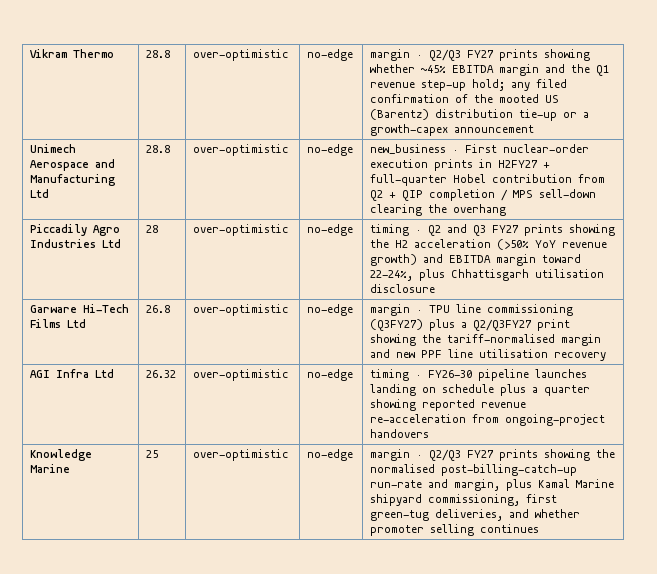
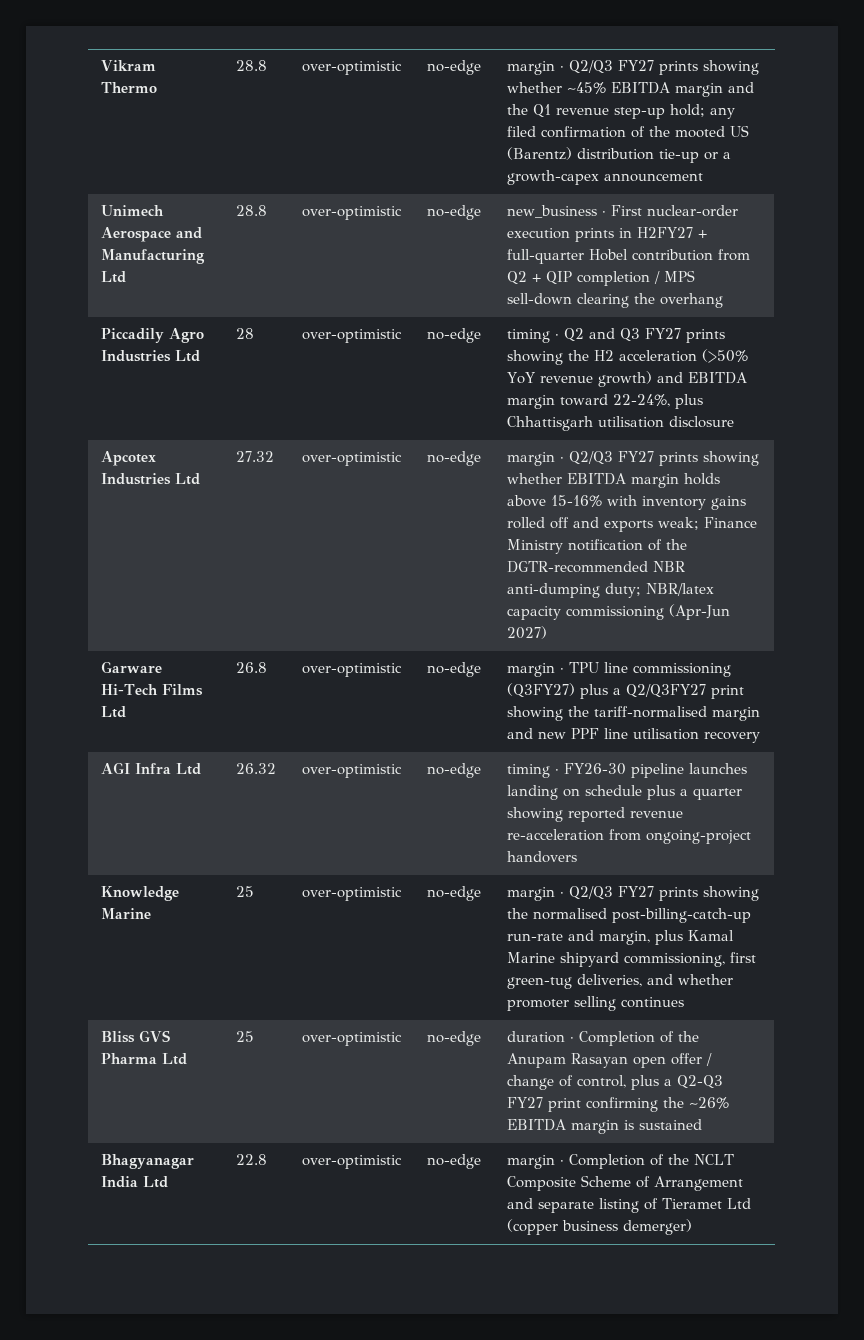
(436, 288) none -> [100,451,156,466] [100,473,200,485] [235,451,274,462] [301,452,402,466] [426,451,481,466] [506,451,759,466] [506,473,720,488] [506,495,746,510] [506,517,757,532] [506,539,687,554] [506,561,685,573] [506,583,714,598] [506,604,730,620] [506,626,547,639] // Apcotex Industries Ltd | 27.32 | over-optimistic | no-edge | margin · Q2/Q3 FY27 prints showing whether EBITDA margin holds above 15-16% with inventory gains rolled off and exports weak; Finance Ministry notification of the DGTR-recommended NBR anti-dumping duty; NBR/latex capacity commissioning (Apr-Jun 2027)
(540, 528) none -> [100,1030,170,1043] [100,1053,187,1065] [235,1031,254,1042] [301,1032,402,1046] [426,1031,481,1046] [506,1031,699,1046] [506,1053,712,1068] [506,1075,723,1090] [506,1097,729,1112] [506,1119,702,1134] [100,1154,194,1169] [100,1176,168,1188] [235,1154,267,1165] [301,1155,402,1169] [426,1154,481,1169] [506,1154,734,1169] [506,1175,743,1191] [506,1198,751,1213] [506,1219,692,1235] // Bliss GVS Pharma Ltd | 25 | over-optimistic | no-edge | duration · Completion of the Anupam Rasayan open offer / change of control, plus a Q2-Q3 FY27 print confirming the ~26% EBITDA margin is sustained // Bhagyanagar India Ltd | 22.8 | over-optimistic | no-edge | margin · Completion of the NCLT Composite Scheme of Arrangement and separate listing of Tieramet Ltd (copper business demerger)

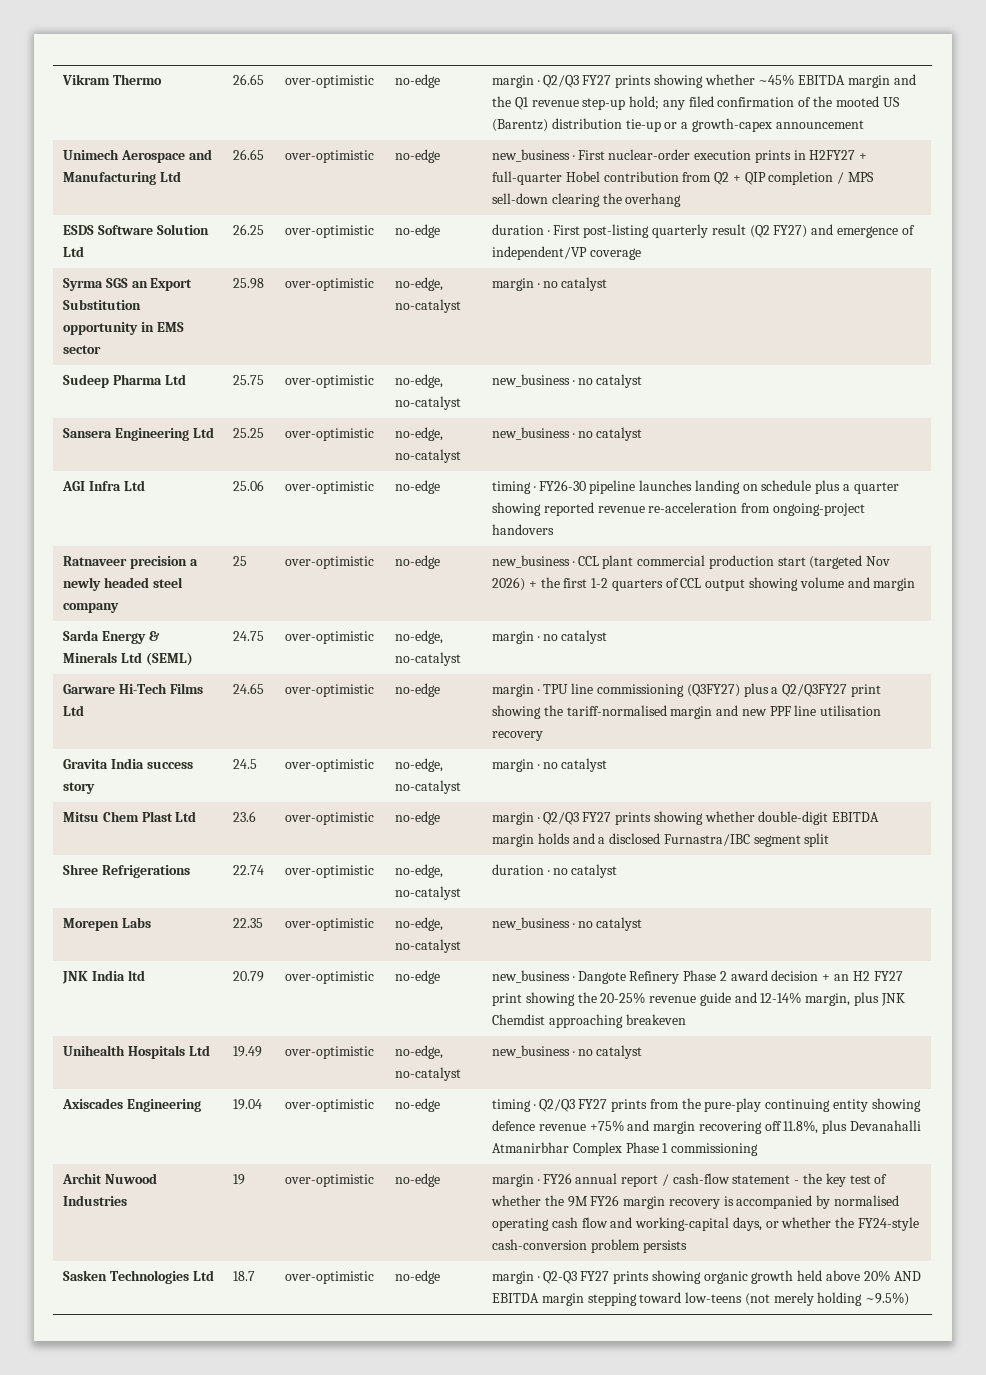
[235,60,267,71] 28.8 -> [232,74,264,85] 26.65
[235,205,267,216] 28.8 -> [232,149,264,160] 26.65
[100,328,204,343] [100,350,200,362] [235,328,254,339] [301,329,402,343] [426,328,481,343] [506,328,725,343] [506,349,748,365] [506,371,747,387] [506,394,703,409] [506,416,734,431] [100,451,156,466] [100,473,200,485] [235,451,274,462] [301,452,402,466] [426,451,481,466] [506,451,759,466] [506,473,720,488] [506,495,746,510] [506,517,757,532] [506,539,687,554] [506,561,685,573] [506,583,714,598] [506,604,730,620] [506,626,547,639] Piccadily Agro Industries Ltd | 28 | over-optimistic | no-edge | timing · Q2 and Q3 FY27 prints showing the H2 acceleration (>50% YoY revenue growth) and EBITDA margin toward 22-24%, plus Chhattisgarh utilisation disclosure // Apcotex Industries Ltd | 27.32 | over-optimistic | no-edge | margin · Q2/Q3 FY27 prints showing whether EBITDA margin holds above 15-16% with inventory gains rolled off and exports weak; Finance Ministry notification of the DGTR-recommended NBR anti-dumping duty; NBR/latex capacity commissioning (Apr-Jun 2027) -> [62,224,209,235] [62,246,84,257] [232,224,264,235] [284,225,374,238] [394,224,440,238] [491,224,915,238] [491,246,641,260] [62,278,193,291] [62,299,141,310] [62,322,184,335] [62,345,101,354] [232,278,264,289] [284,278,374,291] [394,277,443,291] [394,299,461,313] [491,277,608,291] [62,374,186,388] [232,375,264,385] [284,375,374,388] [394,374,443,388] [394,396,461,410] [491,374,643,388] [62,427,214,441] [232,428,264,438] [284,428,374,441] [394,427,443,441] [394,449,461,463] [491,427,643,441] [61,480,145,491] [232,480,264,491] [284,481,374,494] [394,480,440,494] [491,480,899,494] [491,502,865,516] [491,524,554,535] [62,556,198,569] [62,577,183,591] [62,603,119,613] [232,556,247,566] [284,556,374,569] [394,555,440,569] [491,555,891,569] [491,577,916,591] [62,630,160,644] [62,652,193,666] [232,631,264,641] [284,631,374,644] [394,630,443,644] [394,652,461,666] [491,630,608,644] ESDS Software Solution Ltd | 26.25 | over-optimistic | no-edge | duration · First post-listing quarterly result (Q2 FY27) and emergence of independent/VP coverage // Syrma SGS an Export Substitution opportunity in EMS sector | 25.98 | over-optimistic | no-edge, no-catalyst | margin · no catalyst // Sudeep Pharma Ltd | 25.75 | over-optimistic | no-edge, no-catalyst | new_business · no catalyst // Sansera Engineering Ltd | 25.25 | over-optimistic | no-edge, no-catalyst | new_business · no catalyst // AGI Infra Ltd | 25.06 | over-optimistic | no-edge | timing · FY26-30 pipeline launches landing on schedule plus a quarter showing reported revenue re-acceleration from ongoing-project handovers // Ratnaveer precision a newly headed steel company | 25 | over-optimistic | no-edge | new_business · CCL plant commercial production start (targeted Nov 2026) + the first 1-2 quarters of CCL output showing volume and margin // Sarda Energy & Minerals Ltd (SEML) | 24.75 | over-optimistic | no-edge, no-catalyst | margin · no catalyst
[235,662,267,673] 26.8 -> [232,683,264,694] 24.65
[100,762,201,775] [235,763,276,774] [301,764,402,778] [426,763,481,778] [506,763,747,778] [506,785,742,800] [506,807,683,822] [506,829,751,844] [506,851,577,863] [100,886,179,901] [100,908,151,919] [235,886,254,897] [301,887,402,901] [426,886,481,901] [506,886,759,901] [506,908,751,923] [506,930,734,945] [506,952,756,967] [506,974,733,989] [506,996,684,1011] [100,1030,170,1043] [100,1053,187,1065] [235,1031,254,1042] [301,1032,402,1046] [426,1031,481,1046] [506,1031,699,1046] [506,1053,712,1068] [506,1075,723,1090] [506,1097,729,1112] [506,1119,702,1134] [100,1154,194,1169] [100,1176,168,1188] [235,1154,267,1165] [301,1155,402,1169] [426,1154,481,1169] [506,1154,734,1169] [506,1175,743,1191] [506,1198,751,1213] [506,1219,692,1235] AGI Infra Ltd | 26.32 | over-optimistic | no-edge | timing · FY26-30 pipeline launches landing on schedule plus a quarter showing reported revenue re-acceleration from ongoing-project handovers // Knowledge Marine | 25 | over-optimistic | no-edge | margin · Q2/Q3 FY27 prints showing the normalised post-billing-catch-up run-rate and margin, plus Kamal Marine shipyard commissioning, first green-tug deliveries, and whether promoter selling continues // Bliss GVS Pharma Ltd | 25 | over-optimistic | no-edge | duration · Completion of the Anupam Rasayan open offer / change of control, plus a Q2-Q3 FY27 print confirming the ~26% EBITDA margin is sustained // Bhagyanagar India Ltd | 22.8 | over-optimistic | no-edge | margin · Completion of the NCLT Composite Scheme of Arrangement and separate listing of Tieramet Ltd (copper business demerger) -> [62,758,193,769] [62,782,95,794] [232,759,257,769] [284,759,374,772] [394,758,443,772] [394,780,461,794] [491,758,608,772] [62,811,197,822] [232,811,256,822] [284,812,374,825] [394,811,440,825] [491,811,880,825] [491,833,830,847] [62,864,190,878] [232,865,264,875] [284,865,374,878] [394,864,443,878] [394,886,461,900] [491,864,618,878] [62,917,151,931] [232,918,263,928] [284,918,374,931] [394,917,443,931] [394,939,461,953] [491,917,643,931] [61,970,145,984] [232,971,264,982] [284,971,374,984] [394,970,440,984] [491,970,903,984] [491,992,905,1006] [491,1014,686,1028] [62,1045,210,1059] [232,1046,262,1057] [284,1046,374,1059] [394,1045,443,1059] [394,1067,461,1081] [491,1045,643,1059] [61,1098,201,1112] [232,1099,262,1110] [284,1099,374,1112] [394,1098,440,1112] [491,1098,921,1112] [491,1120,922,1134] [491,1142,759,1156] [61,1173,157,1184] [62,1195,127,1206] [232,1174,245,1185] [284,1174,374,1187] [394,1173,440,1187] [491,1173,888,1187] [490,1195,900,1209] [491,1217,920,1231] [491,1239,687,1253] [62,1270,214,1284] [232,1271,255,1281] [284,1271,374,1284] [394,1270,440,1284] [491,1270,921,1284] [491,1292,910,1306] Gravita India success story | 24.5 | over-optimistic | no-edge, no-catalyst | margin · no catalyst // Mitsu Chem Plast Ltd | 23.6 | over-optimistic | no-edge | margin · Q2/Q3 FY27 prints showing whether double-digit EBITDA margin holds and a disclosed Furnastra/IBC segment split // Shree Refrigerations | 22.74 | over-optimistic | no-edge, no-catalyst | duration · no catalyst // Morepen Labs | 22.35 | over-optimistic | no-edge, no-catalyst | new_business · no catalyst // JNK India ltd | 20.79 | over-optimistic | no-edge | new_business · Dangote Refinery Phase 2 award decision + an H2 FY27 print showing the 20-25% revenue guide and 12-14% margin, plus JNK Chemdist approaching breakeven // Unihealth Hospitals Ltd | 19.49 | over-optimistic | no-edge, no-catalyst | new_business · no catalyst // Axiscades Engineering | 19.04 | over-optimistic | no-edge | timing · Q2/Q3 FY27 prints from the pure-play continuing entity showing defence revenue +75% and margin recovering off 11.8%, plus Devanahalli Atmanirbhar Complex Phase 1 commissioning // Archit Nuwood Industries | 19 | over-optimistic | no-edge | margin · FY26 annual report / cash-flow statement - the key test of whether the 9M FY26 margin recovery is accompanied by normalised operating cash flow and working-capital days, or whether the FY24-style cash-conversion problem persists // Sasken Technologies Ltd | 18.7 | over-optimistic | no-edge | margin · Q2-Q3 FY27 prints showing organic growth held above 20% AND EBITDA margin stepping toward low-teens (not merely holding ~9.5%)

